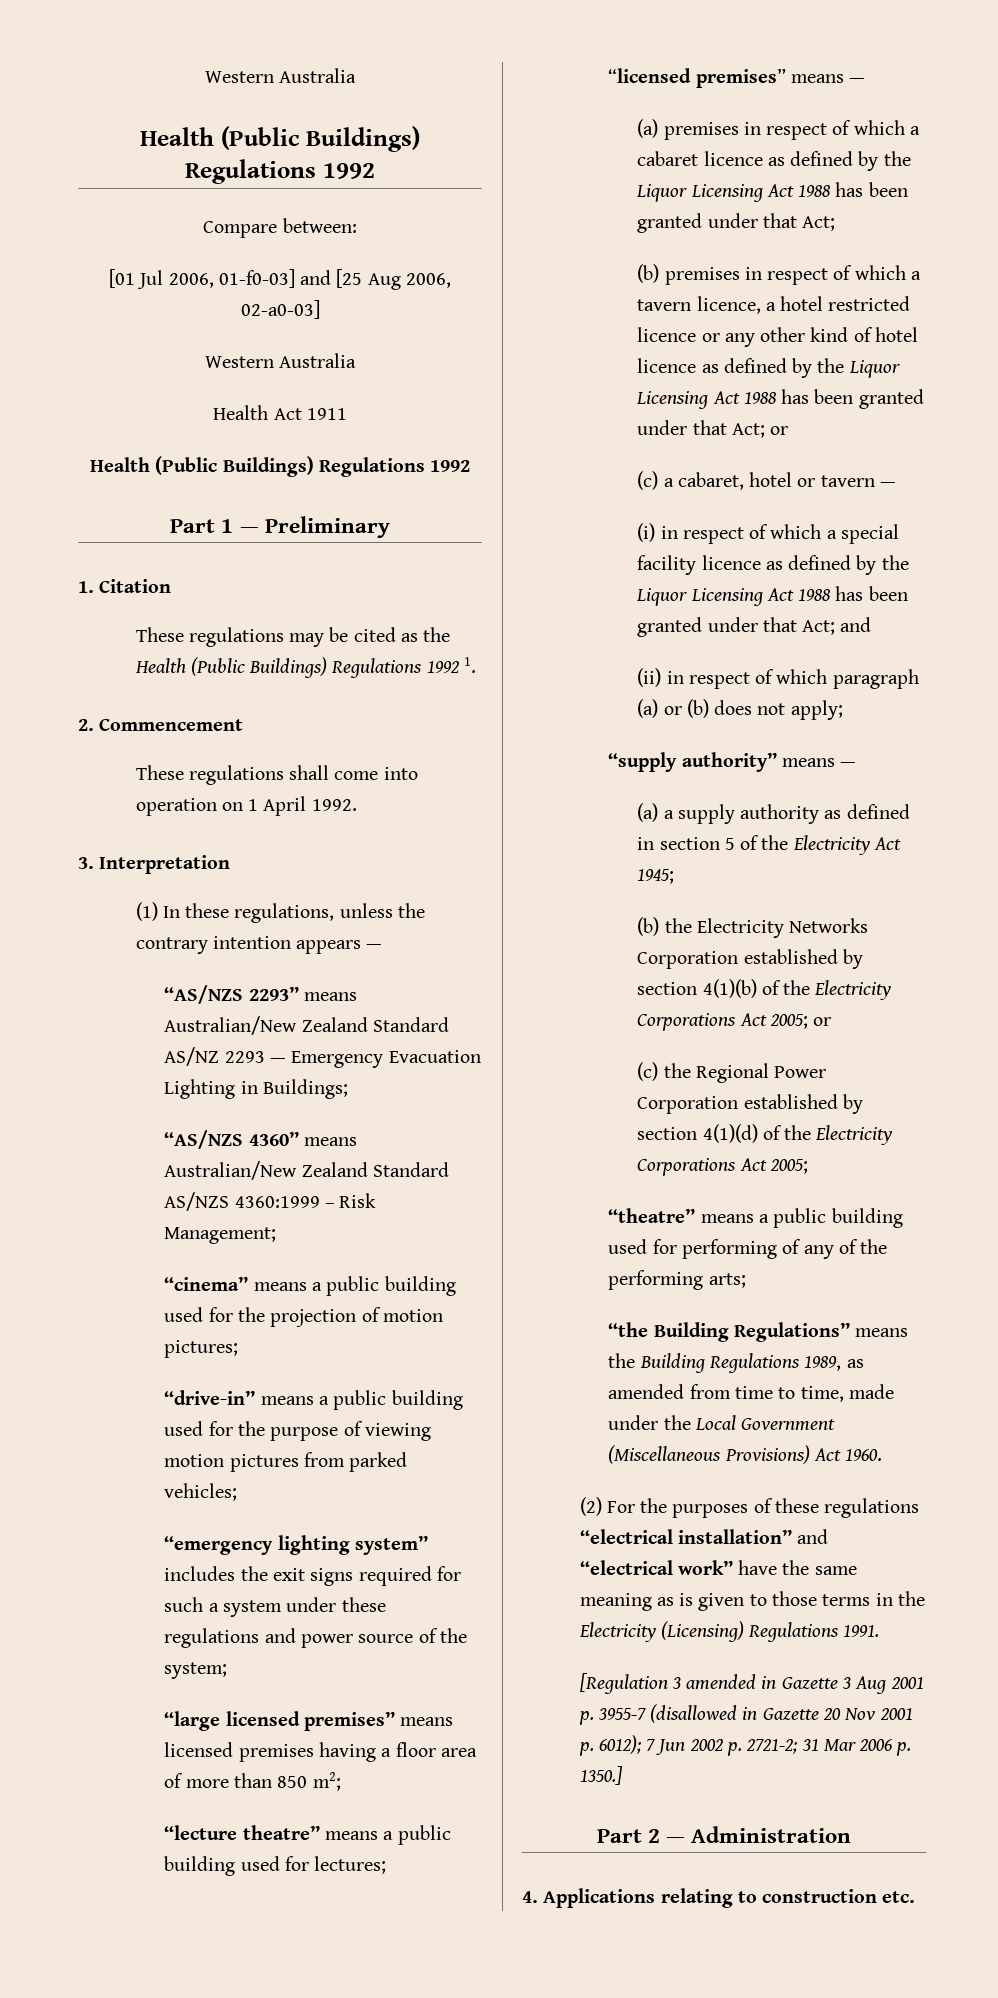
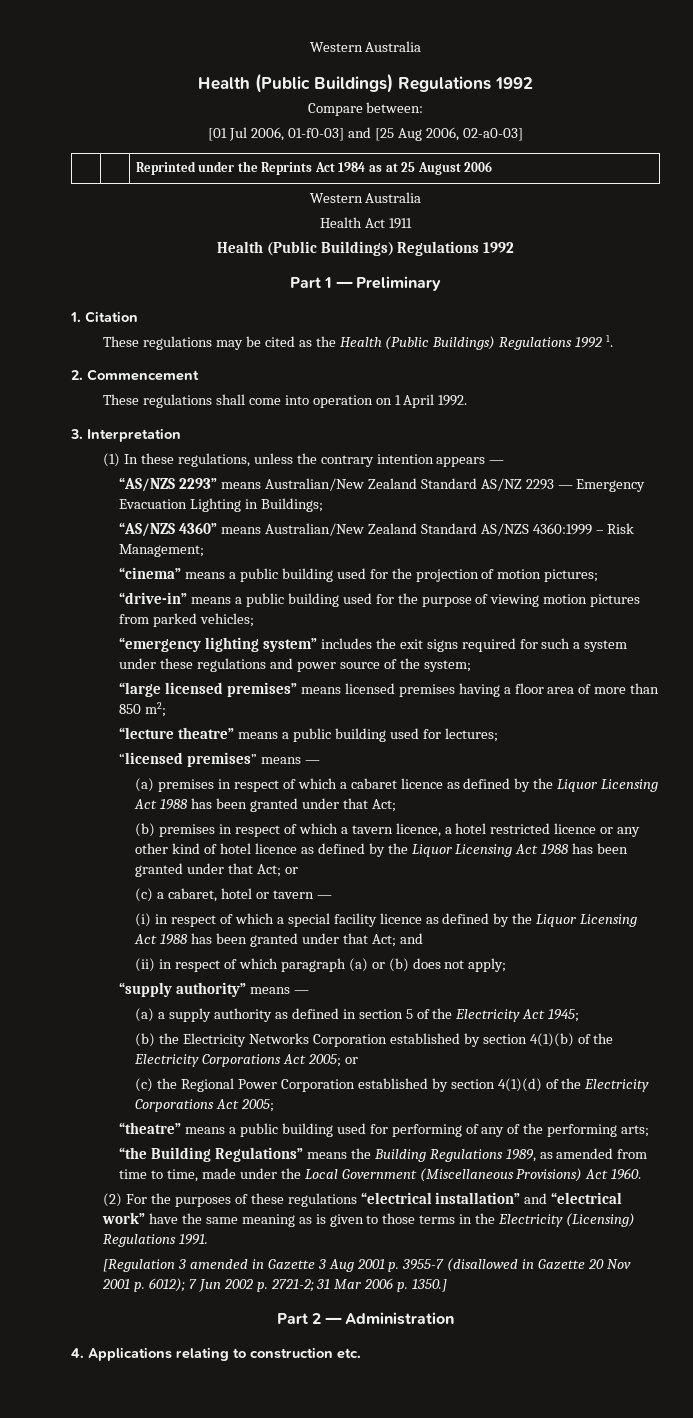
(320, 309) none -> [135,161,493,175] // | | Reprinted under the Reprints Act 1984 as at 25 August 2006

